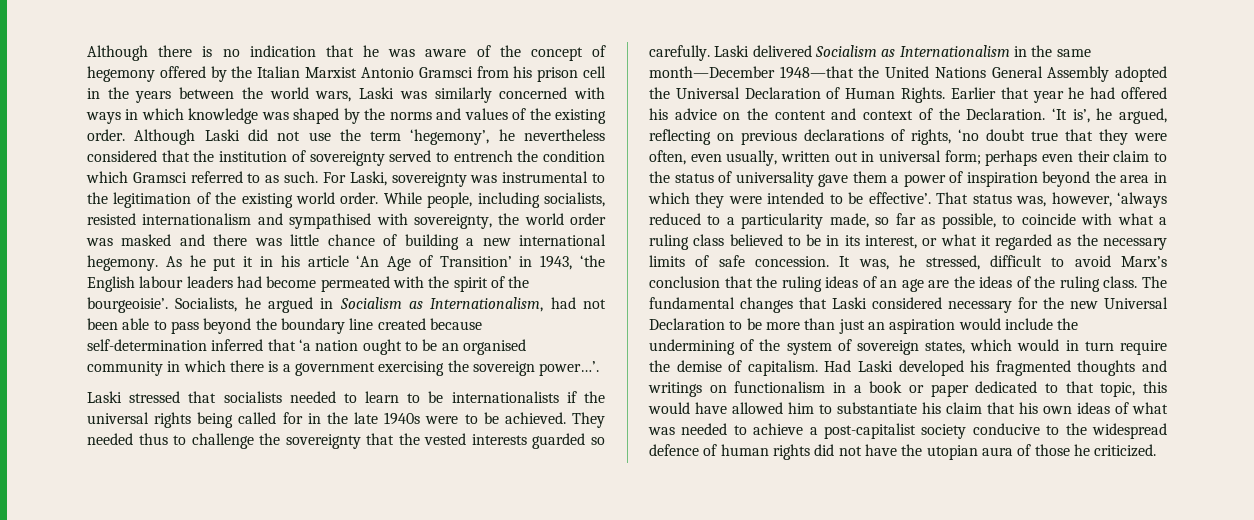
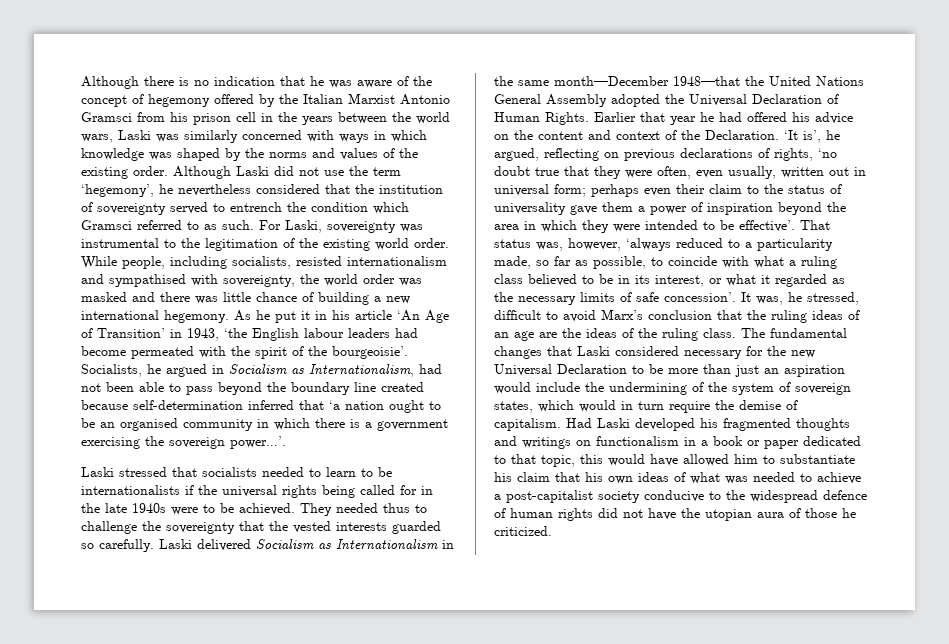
[755,256,830,267] concession. -> [664,292,736,302] concession’.

